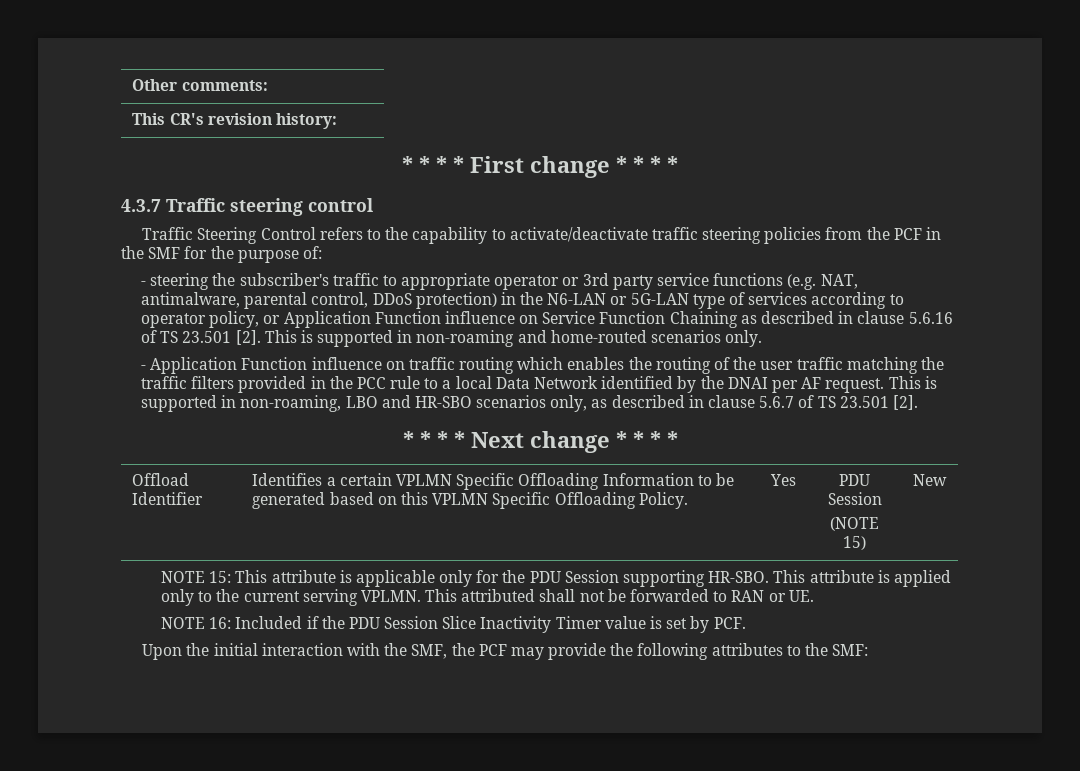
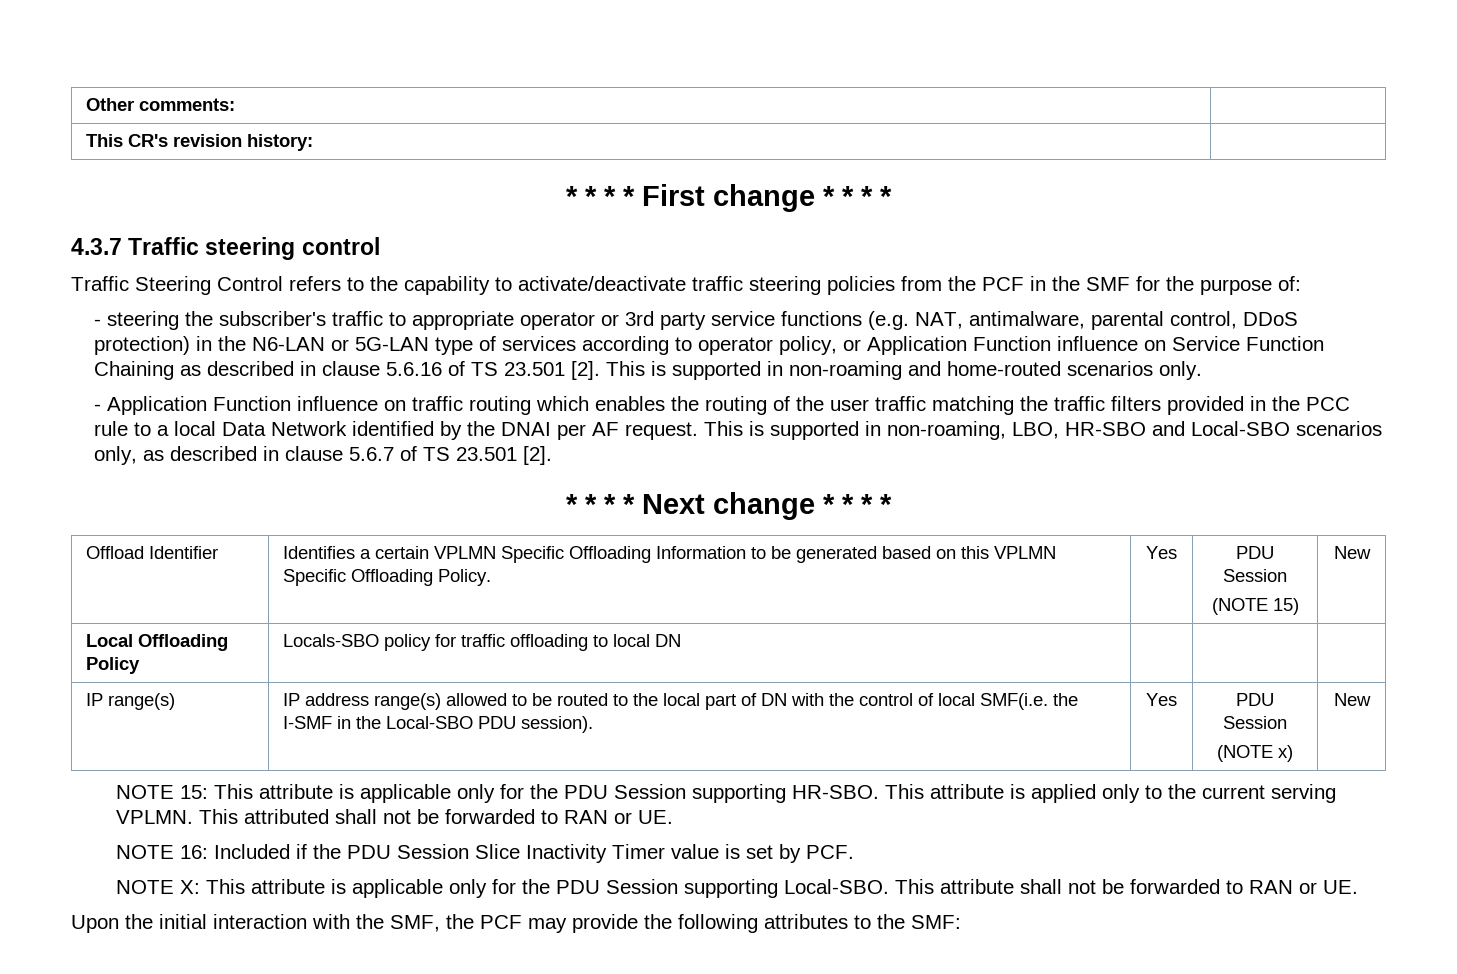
[345,395,472,408] LBO and HR-SBO -> [1011,421,1290,439] LBO, HR-SBO and Local-SBO
(947, 480) none -> [86,634,229,651] [86,657,141,674] [283,634,682,651] [86,693,176,710] [283,693,1079,710] [283,716,594,733] [1146,693,1177,706] [1236,693,1274,706] [1223,716,1287,729] [1217,745,1293,762] [1333,693,1371,706] // Local Offloading Policy | Locals-SBO policy for traffic offloading to local DN | | | // IP range(s) | IP address range(s) allowed to be routed to the local part of DN with the control of local SMF(i.e. the I-SMF in the Local-SBO PDU session). | Yes | PDU Session // (NOTE x) | New
(746, 623) none -> [116,879,1359,898] // NOTE X: This attribute is applicable only for the PDU Session supporting Local-SBO. This attribute shall not be forwarded to RAN or UE.

